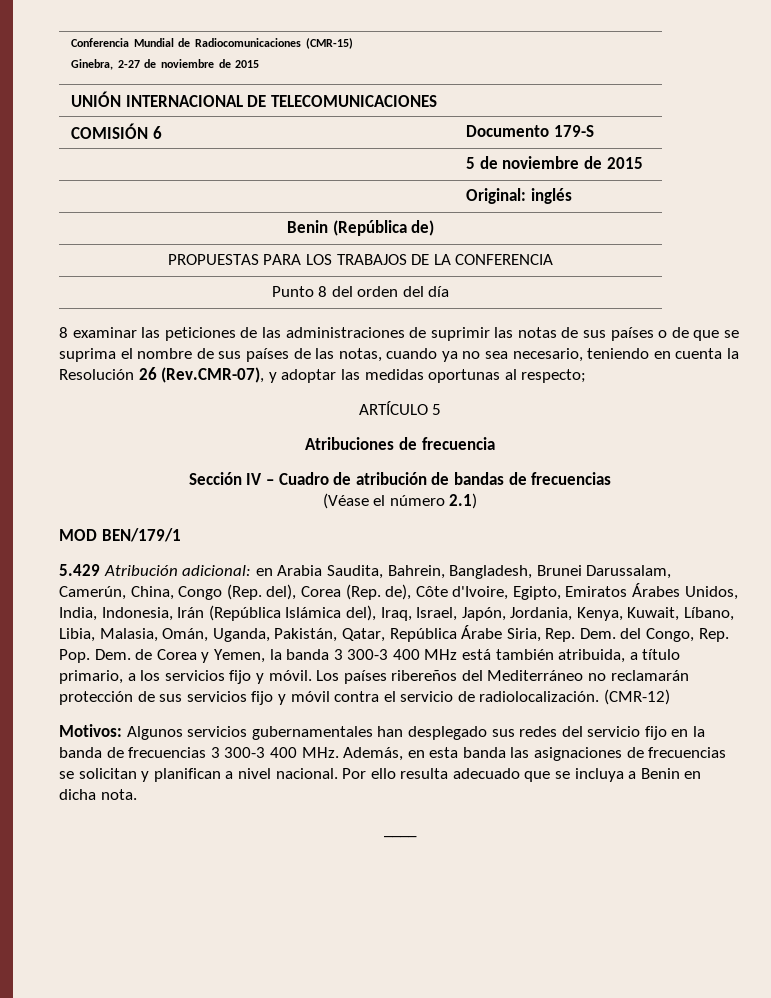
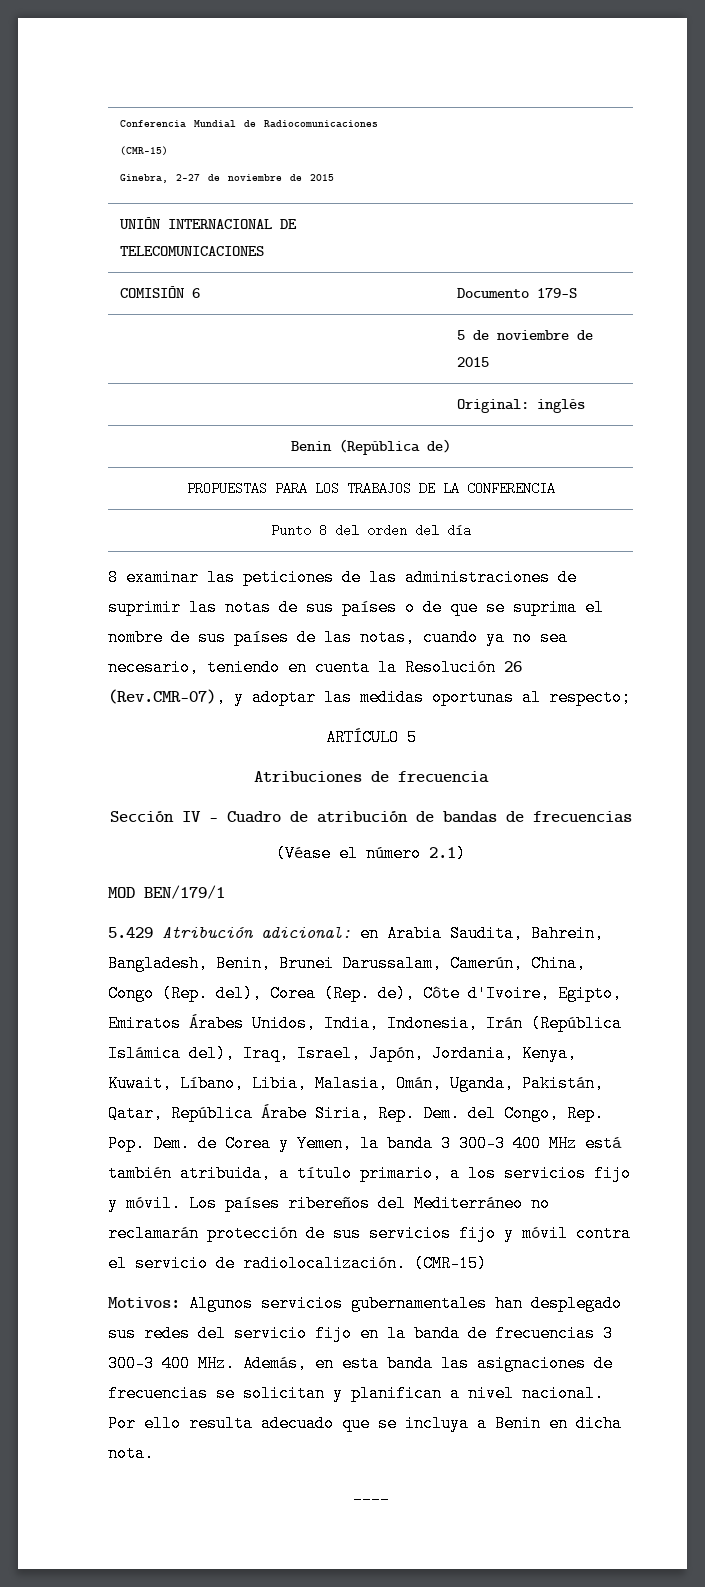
(533, 572) none -> [216,955,271,972] Benin,
[604,689,671,705] (CMR-12) -> [414,1255,487,1272] (CMR-15)

